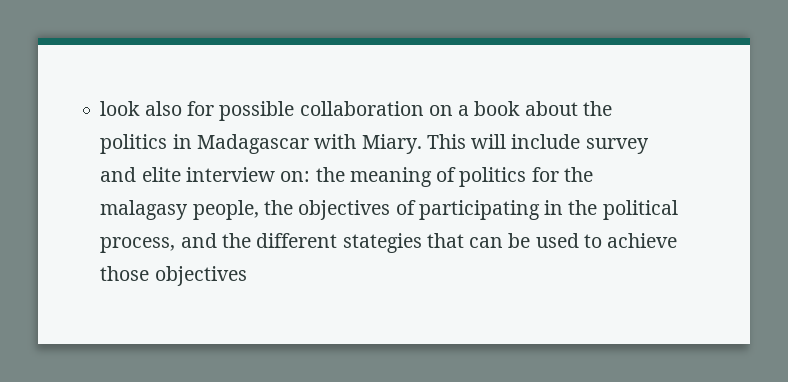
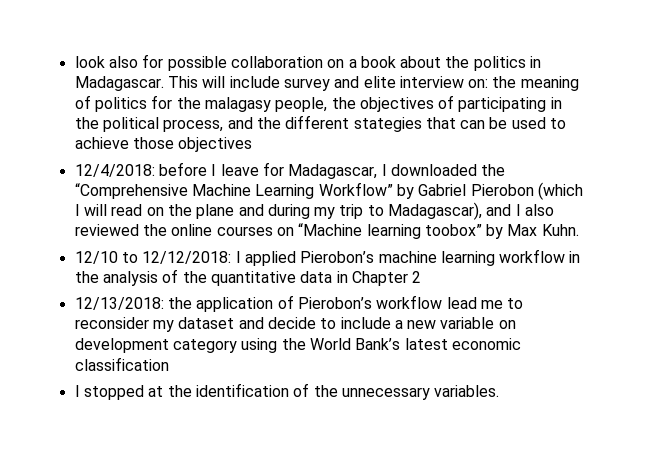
[196,134,422,154] Madagascar with Miary. -> [74,76,164,91] Madagascar.
(247, 276) none -> [74,162,506,179] [74,182,583,200] [74,202,555,220] [74,223,579,239] [74,249,581,266] [74,269,422,286] [74,295,524,312] [74,317,516,332] [74,338,521,353] [74,357,169,371] [74,383,500,400] // 12/4/2018: before I leave for Madagascar, I downloaded the “Comprehensive Machine Learning Workflow” by Gabriel Pierobon (which I will read on the plane and during my trip to Madagascar), and I also reviewed the online courses on “Machine learning toobox” by Max Kuhn. // 12/10 to 12/12/2018: I applied Pierobon’s machine learning workflow in the analysis of the quantitative data in Chapter 2 // 12/13/2018: the application of Pierobon’s workflow lead me to reconsider my dataset and decide to include a new variable on development category using the World Bank’s latest economic classification // I stopped at the identification of the unnecessary variables.

